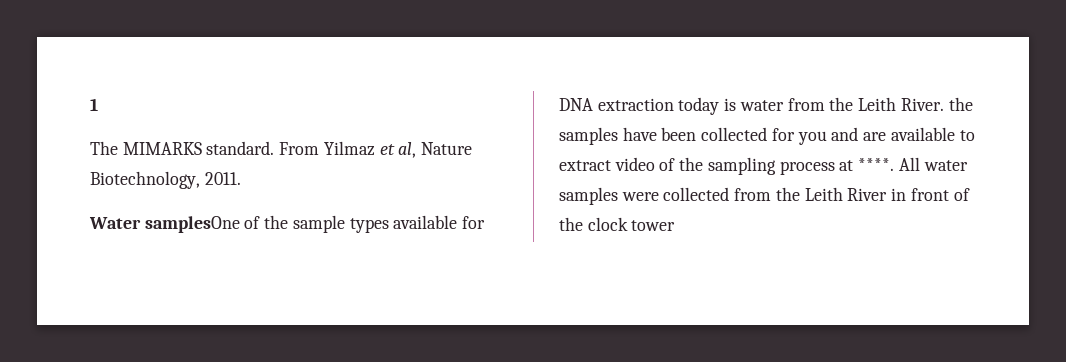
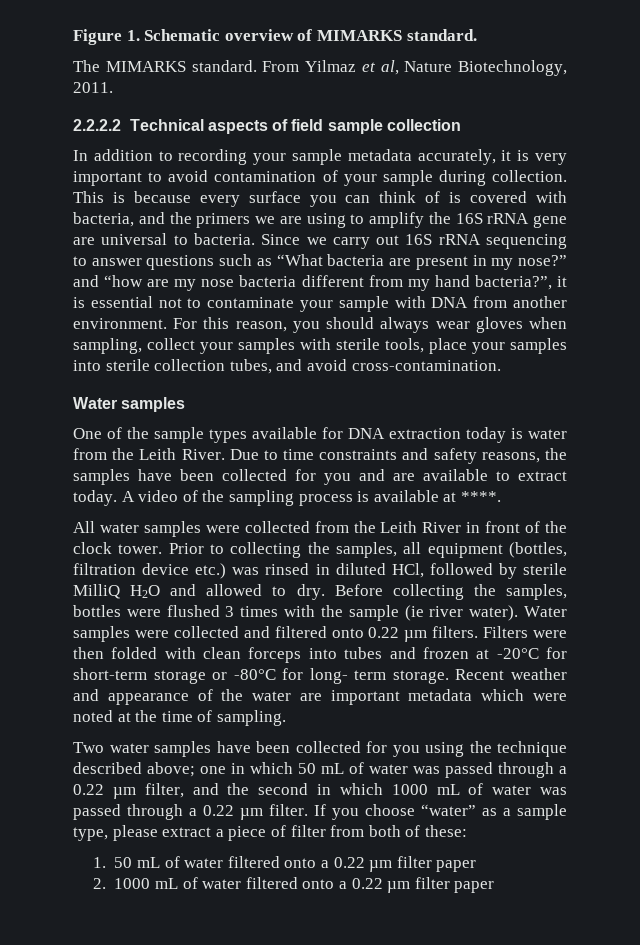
[90,98,98,111] 1 -> [73,29,477,45] Figure 1. Schematic overview of MIMARKS standard.
[89,216,240,233] // Water samplesOne -> [73,119,462,134] [73,149,567,165] [73,170,567,186] [73,191,568,207] [73,212,567,228] [73,233,567,249] [73,254,567,270] [73,275,567,291] [73,296,567,312] [73,317,567,333] [73,338,567,354] [73,359,501,374] [73,397,186,412] [73,428,102,439] // 2.2.2.2 Technical aspects of field sample collection // In addition to recording your sample metadata accurately, it is very important to avoid contamination of your sample during collection. This is because every surface you can think of is covered with bacteria, and the primers we are using to amplify the 16S rRNA gene are universal to bacteria. Since we carry out 16S rRNA sequencing to answer questions such as “What bacteria are present in my nose?” and “how are my nose bacteria different from my hand bacteria?”, it is essential not to contaminate your sample with DNA from another environment. For this reason, you should always wear gloves when sampling, collect your samples with sterile tools, place your samples into sterile collection tubes, and avoid cross-contamination. // Water samples // One
(944, 104) none -> [229,448,540,464] Due to time constraints and safety reasons,
(611, 165) none -> [73,490,135,506] today. A
(835, 168) none -> [357,490,439,502] is available
(895, 164) none -> (501, 496) //
[631,220,676,231] tower -> [118,542,567,558] [73,563,568,579] [73,584,567,600] [73,605,567,621] [73,626,567,642] [73,647,568,663] [73,668,567,684] [73,689,567,705] [73,710,286,726] [73,741,567,757] [73,762,567,778] [73,783,567,799] [73,804,567,820] [73,825,467,841] [92,856,477,872] [92,877,495,893] tower. Prior to collecting the samples, all equipment (bottles, filtration device etc.) was rinsed in diluted HCl, followed by sterile MilliQ H2O and allowed to dry. Before collecting the samples, bottles were flushed 3 times with the sample (ie river water). Water samples were collected and filtered onto 0.22 µm filters. Filters were then folded with clean forceps into tubes and frozen at -20°C for short-term storage or -80°C for long- term storage. Recent weather and appearance of the water are important metadata which were noted at the time of sampling. // Two water samples have been collected for you using the technique described above; one in which 50 mL of water was passed through a 0.22 µm filter, and the second in which 1000 mL of water was passed through a 0.22 µm filter. If you choose “water” as a sample type, please extract a piece of filter from both of these: // 1. 50 mL of water filtered onto a 0.22 µm filter paper // 2. 1000 mL of water filtered onto a 0.22 µm filter paper

